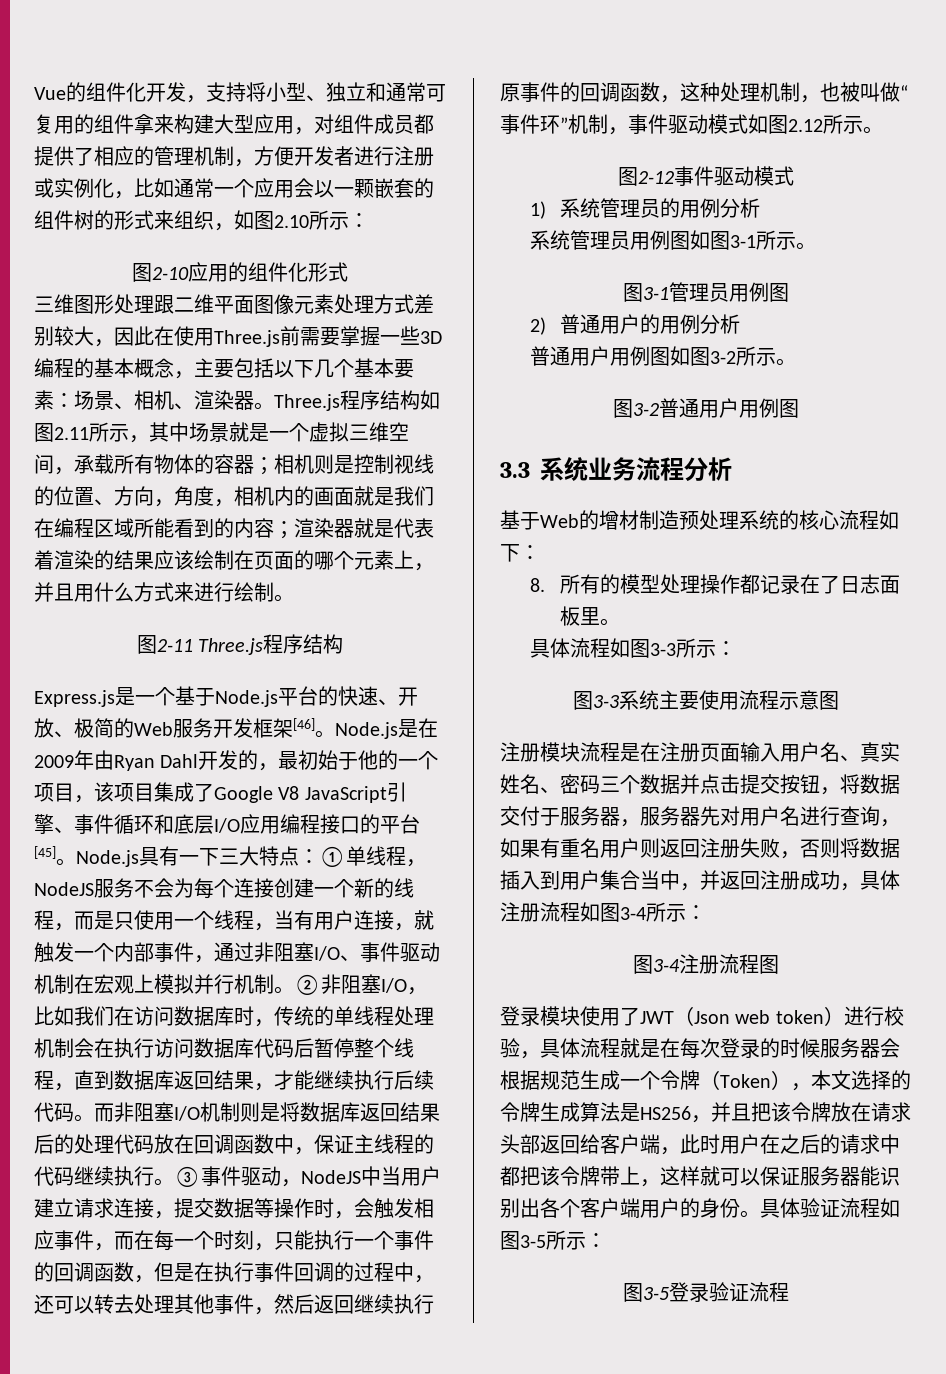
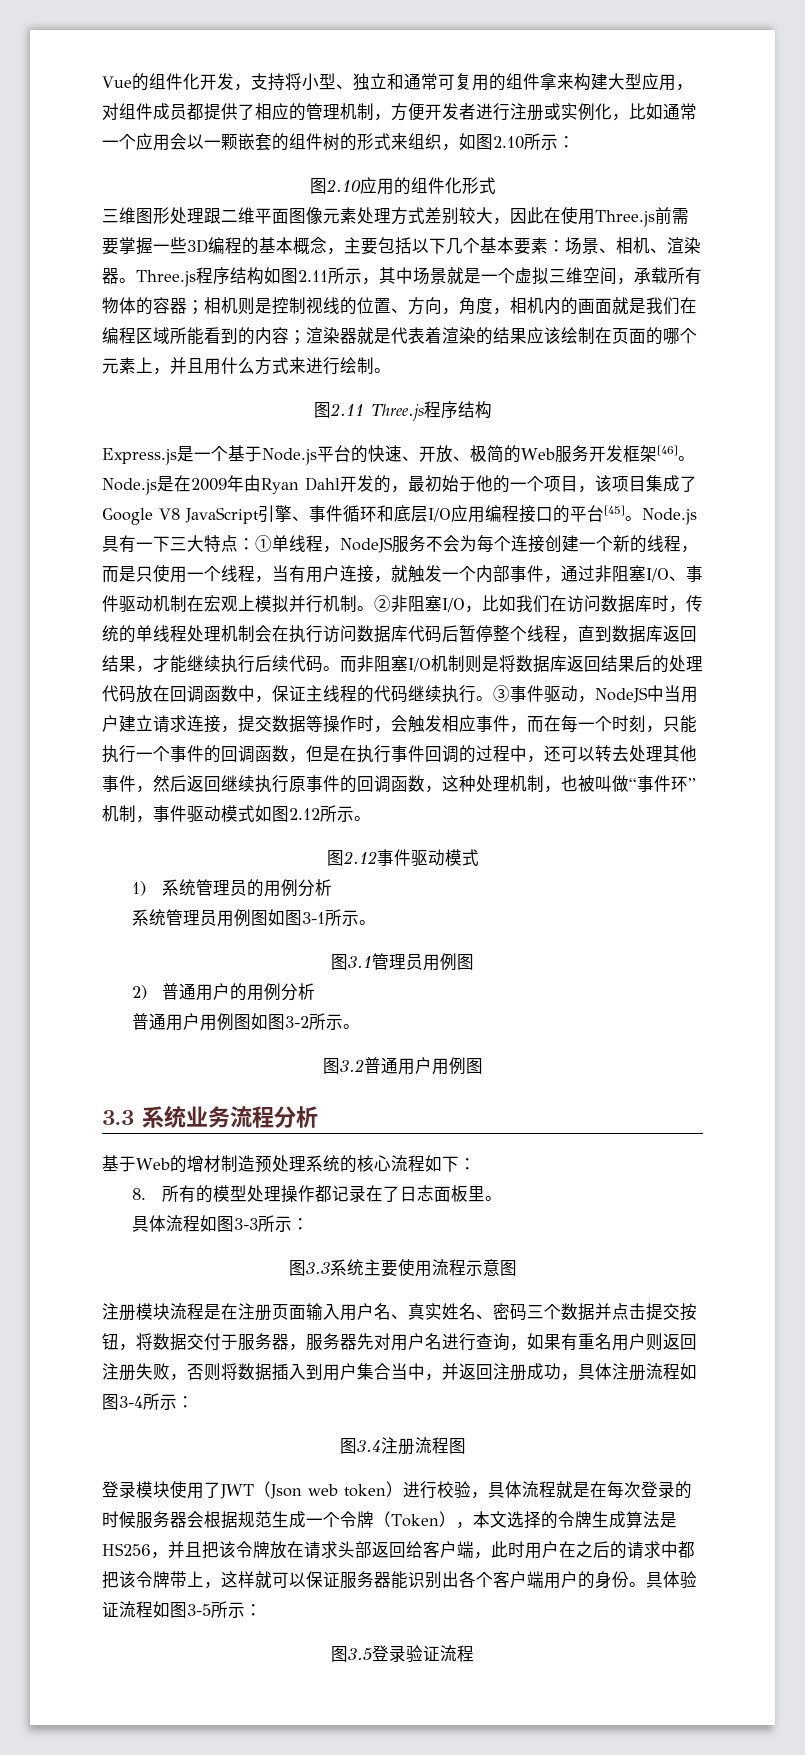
[152,267,189,280] 2-10 -> [325,179,361,192] 2.10
[156,639,193,652] 2-11 -> [329,403,364,416] 2.11
[638,171,674,184] 2-12 -> [342,851,377,864] 2.12
[643,287,669,300] 3-1 -> [348,956,372,968] 3.1
[633,403,659,416] 3-2 -> [339,1059,364,1072] 3.2
[593,695,619,708] 3-3 -> [305,1262,330,1274] 3.3
[653,959,680,972] 3-4 -> [356,1440,381,1452] 3.4
[643,1287,669,1300] 3-5 -> [348,1648,372,1661] 3.5

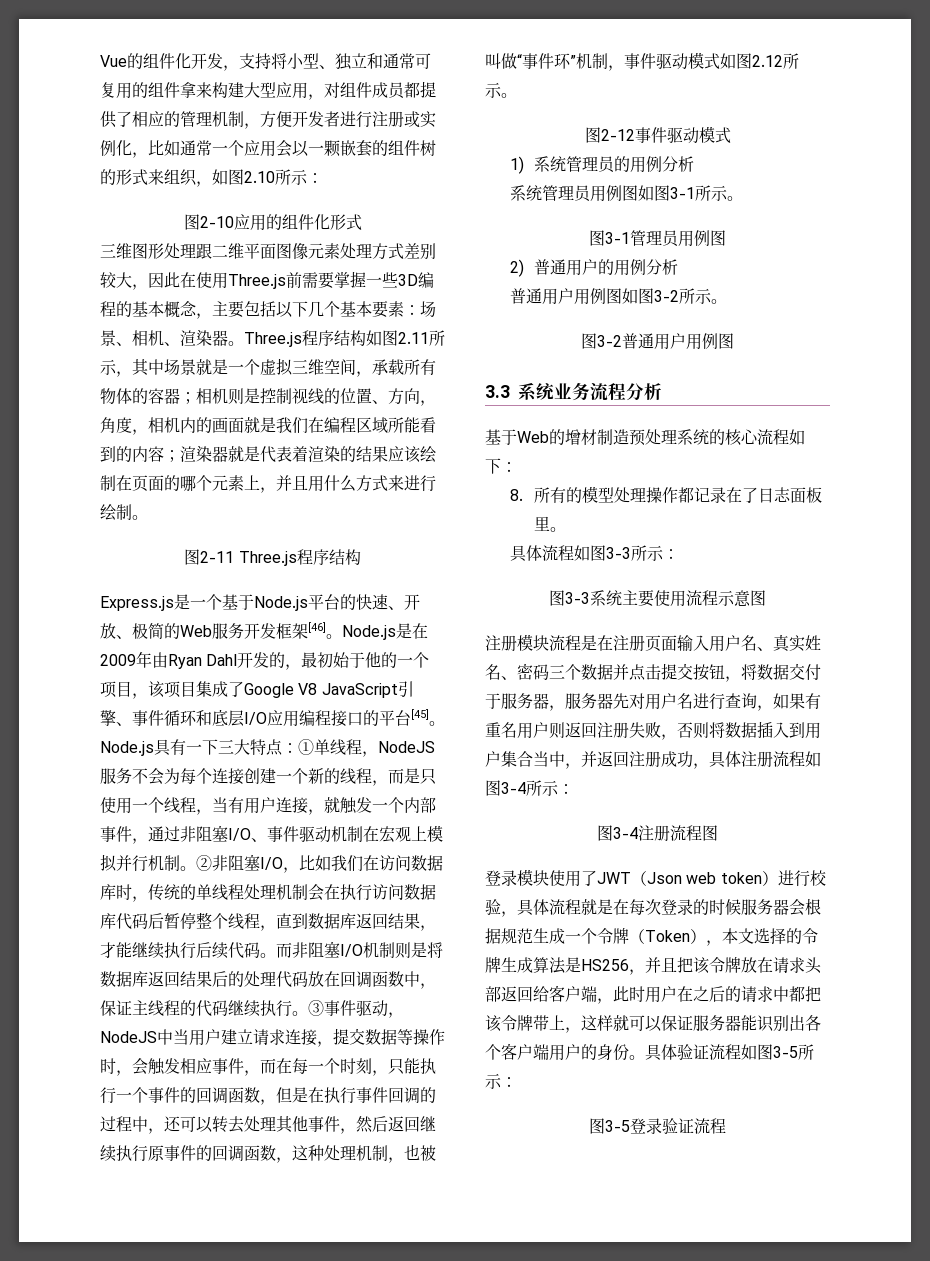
[325,179,361,192] 2.10 -> [199,216,234,228] 2-10
[329,403,364,416] 2.11 -> [200,551,235,563] 2-11
[342,851,377,864] 2.12 -> [600,129,635,141] 2-12
[348,956,372,968] 3.1 -> [605,232,630,244] 3-1
[339,1059,364,1072] 3.2 -> [597,335,622,347] 3-2
[305,1262,330,1274] 3.3 -> [565,592,590,604] 3-3
[356,1440,381,1452] 3.4 -> [613,827,638,839] 3-4
[348,1648,372,1661] 3.5 -> [605,1120,630,1132] 3-5

